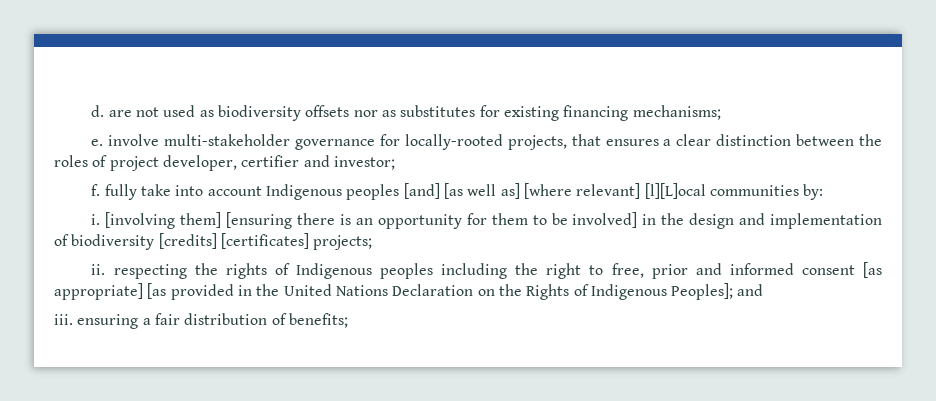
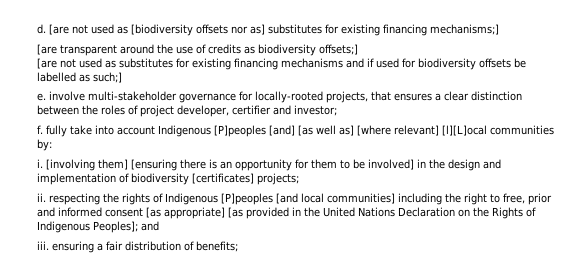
[108,105,302,121] are not used as biodiversity -> [49,24,193,36] [are not used as [biodiversity
(378, 113) none -> [250,24,499,36] [37,44,358,56] [37,58,102,69] as] substitutes for existing financing mechanisms;] // [are transparent around the use of credits as biodiversity offsets;] // [are not used
[632,105,721,120] mechanisms; -> [281,58,526,70] [37,72,122,83] mechanisms and if used for biodiversity offsets be labelled as such;]
[346,184,400,200] peoples -> [214,125,266,137] [P]peoples
[158,233,217,249] [credits] -> (189, 179) none
[380,263,434,279] peoples -> [221,193,395,205] [P]peoples [and local communities]

